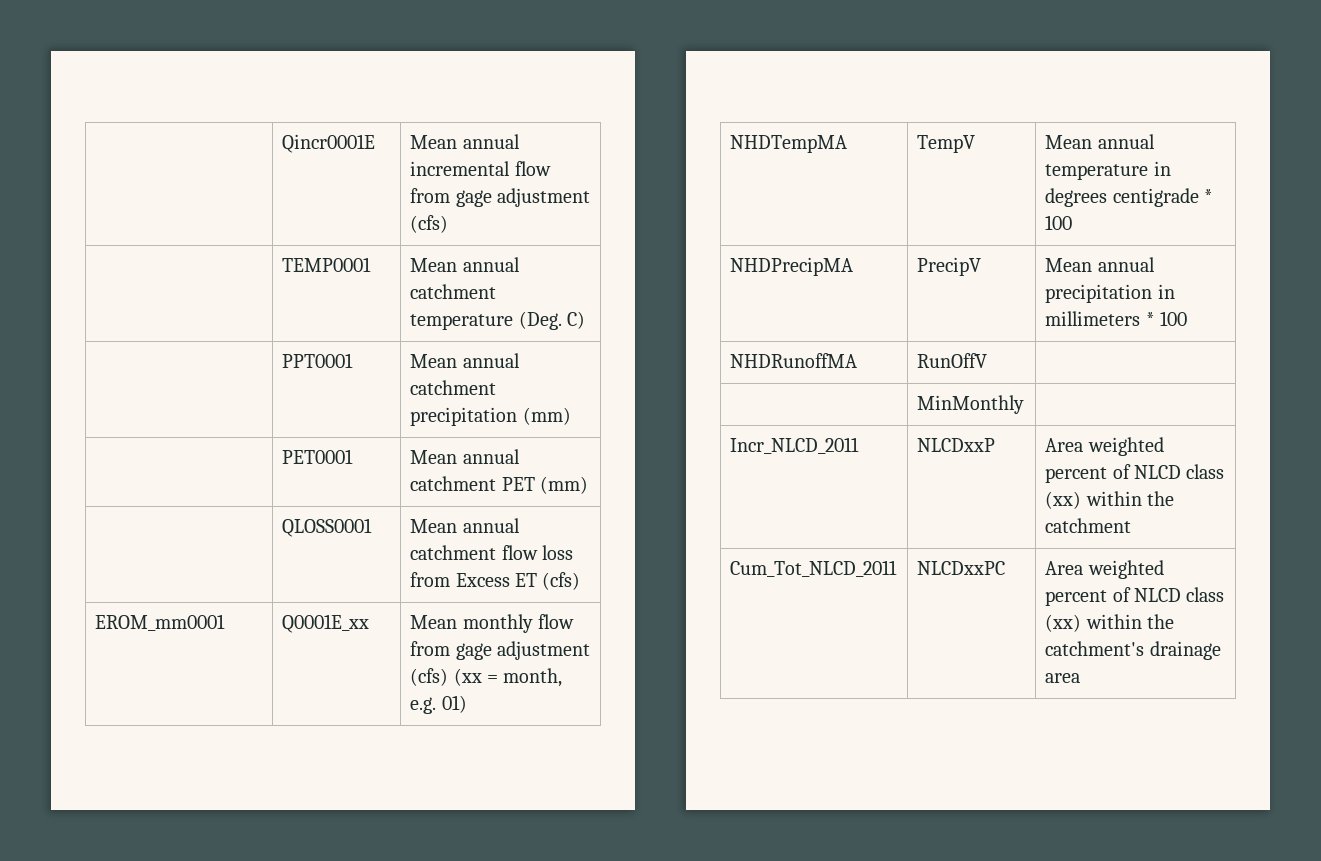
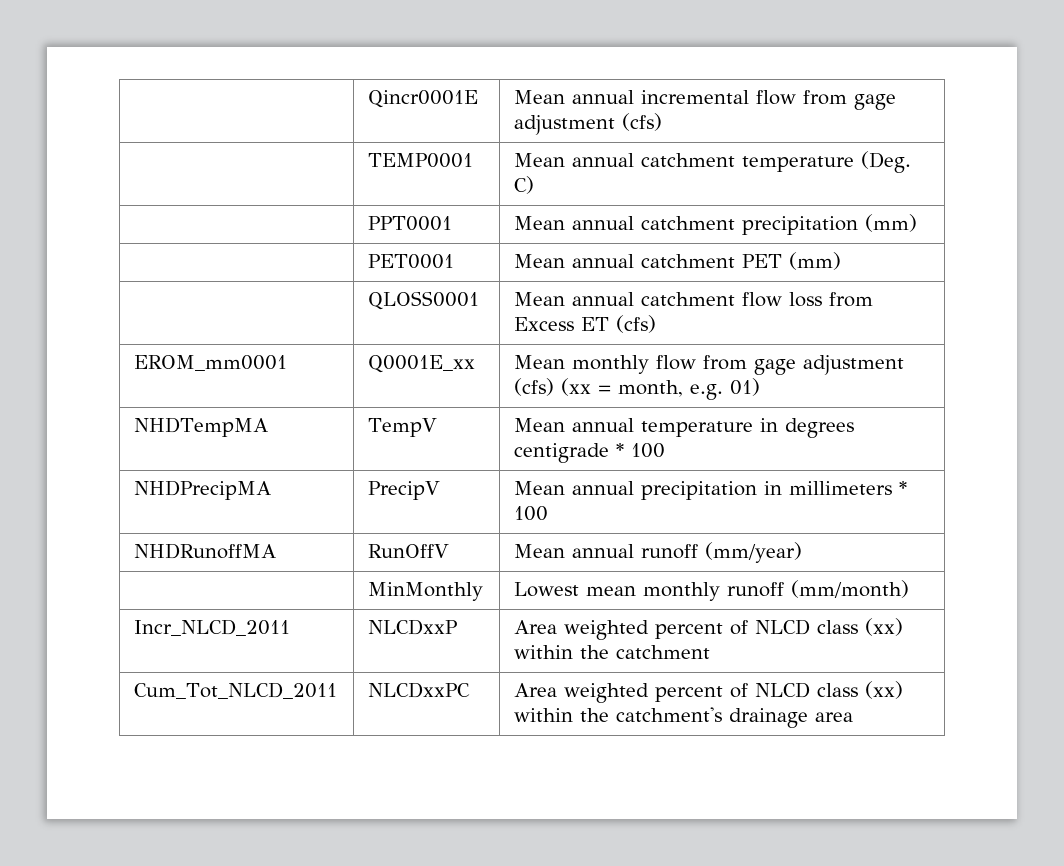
[917,395,1025,414] // | MinMonthly | -> [514,542,803,563] [368,582,484,601] [514,580,910,601] Mean annual runoff (mm/year) // | MinMonthly | Lowest mean monthly runoff (mm/month)

